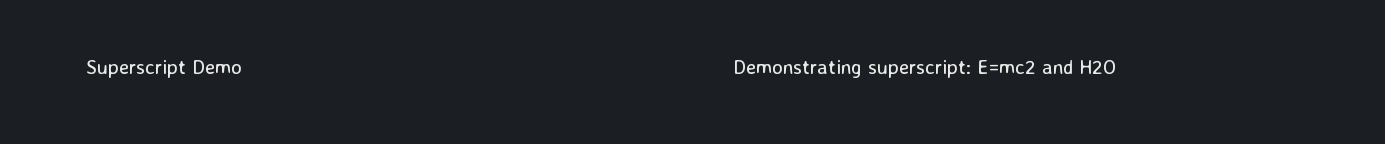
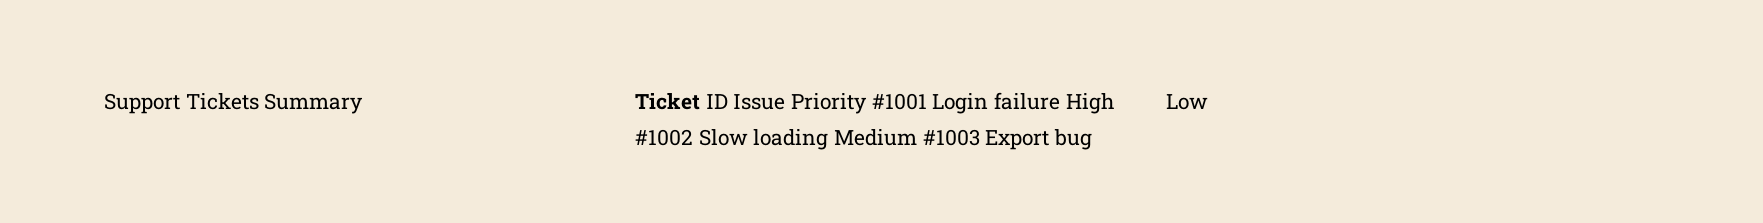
[86,60,242,78] [733,60,1116,78] Superscript Demo // Demonstrating superscript: E=mc2 and H2O -> [104,93,364,114] [635,92,1114,114] [635,129,1093,150] [1166,94,1208,110] Support Tickets Summary // Ticket ID Issue Priority #1001 Login failure High #1002 Slow loading Medium #1003 Export bug Low

